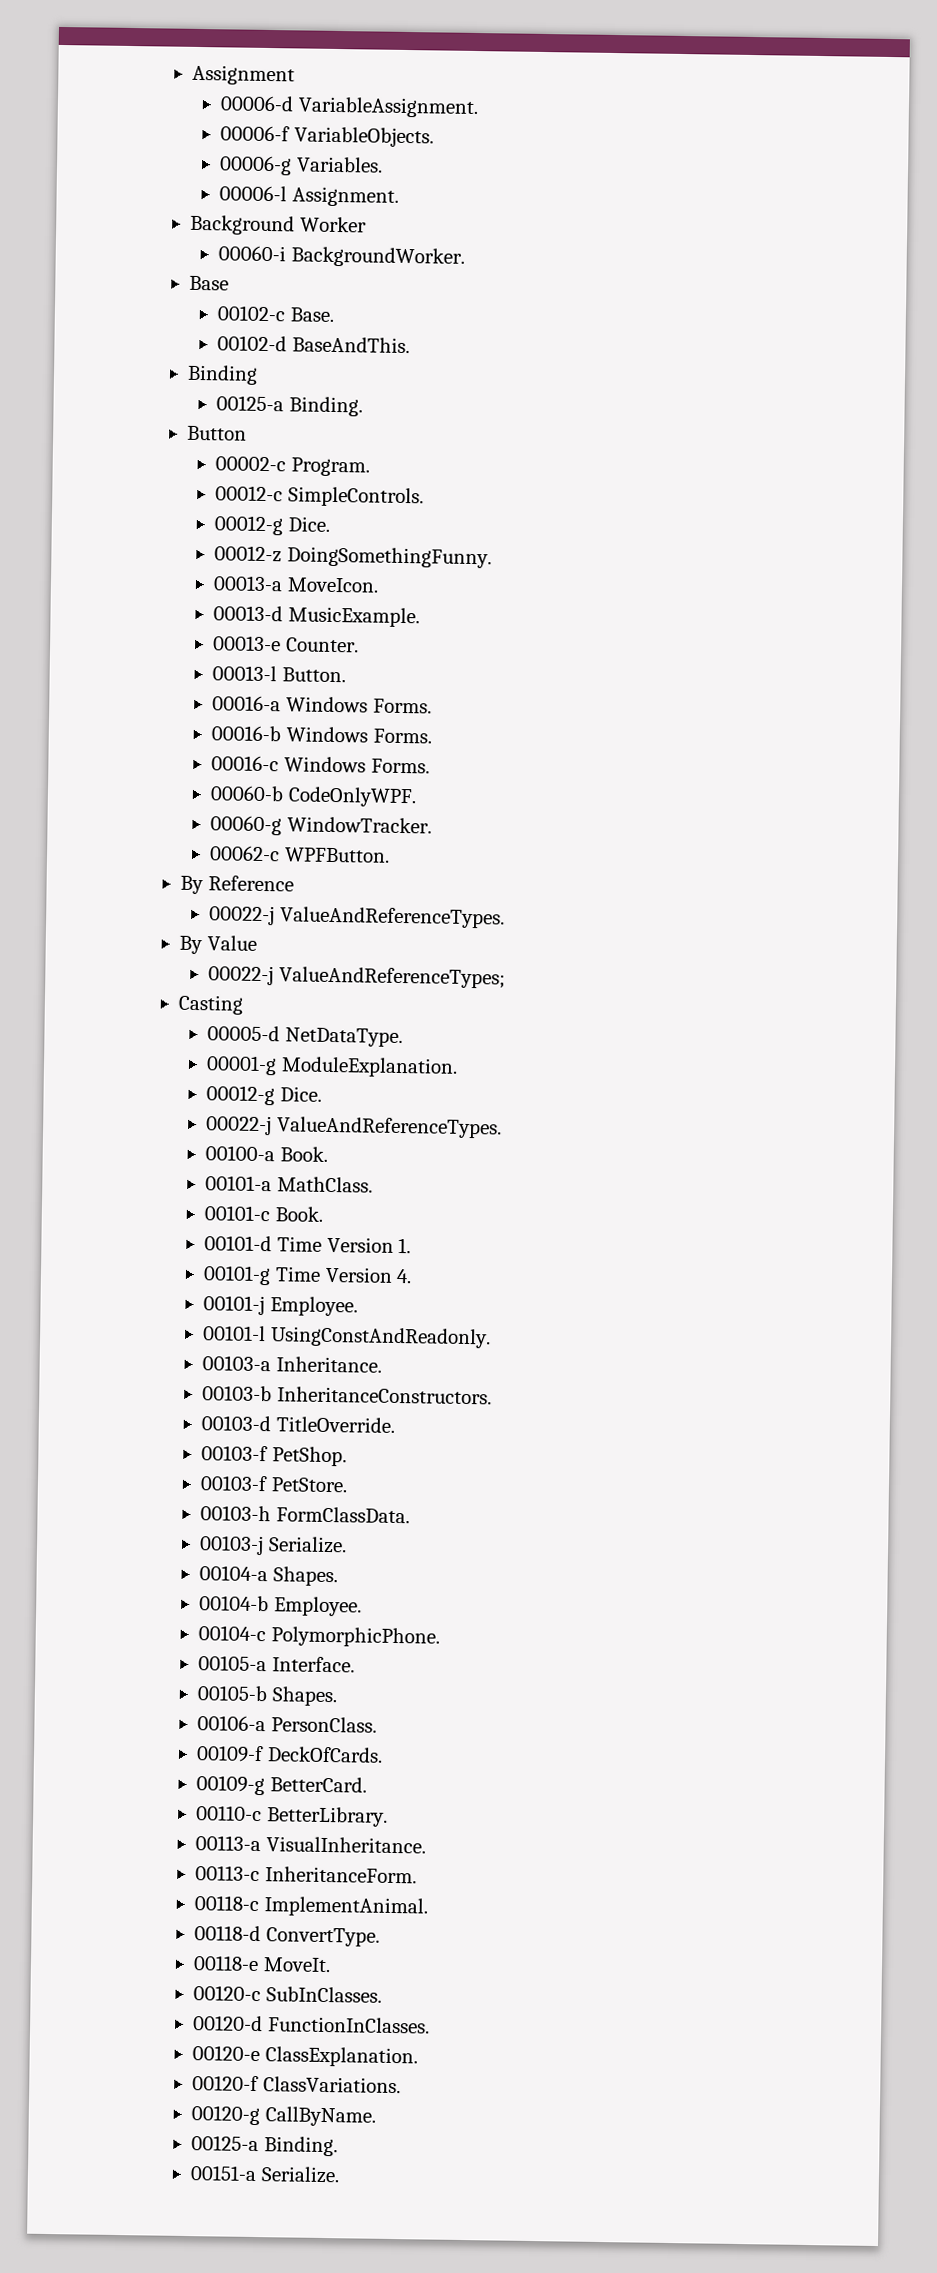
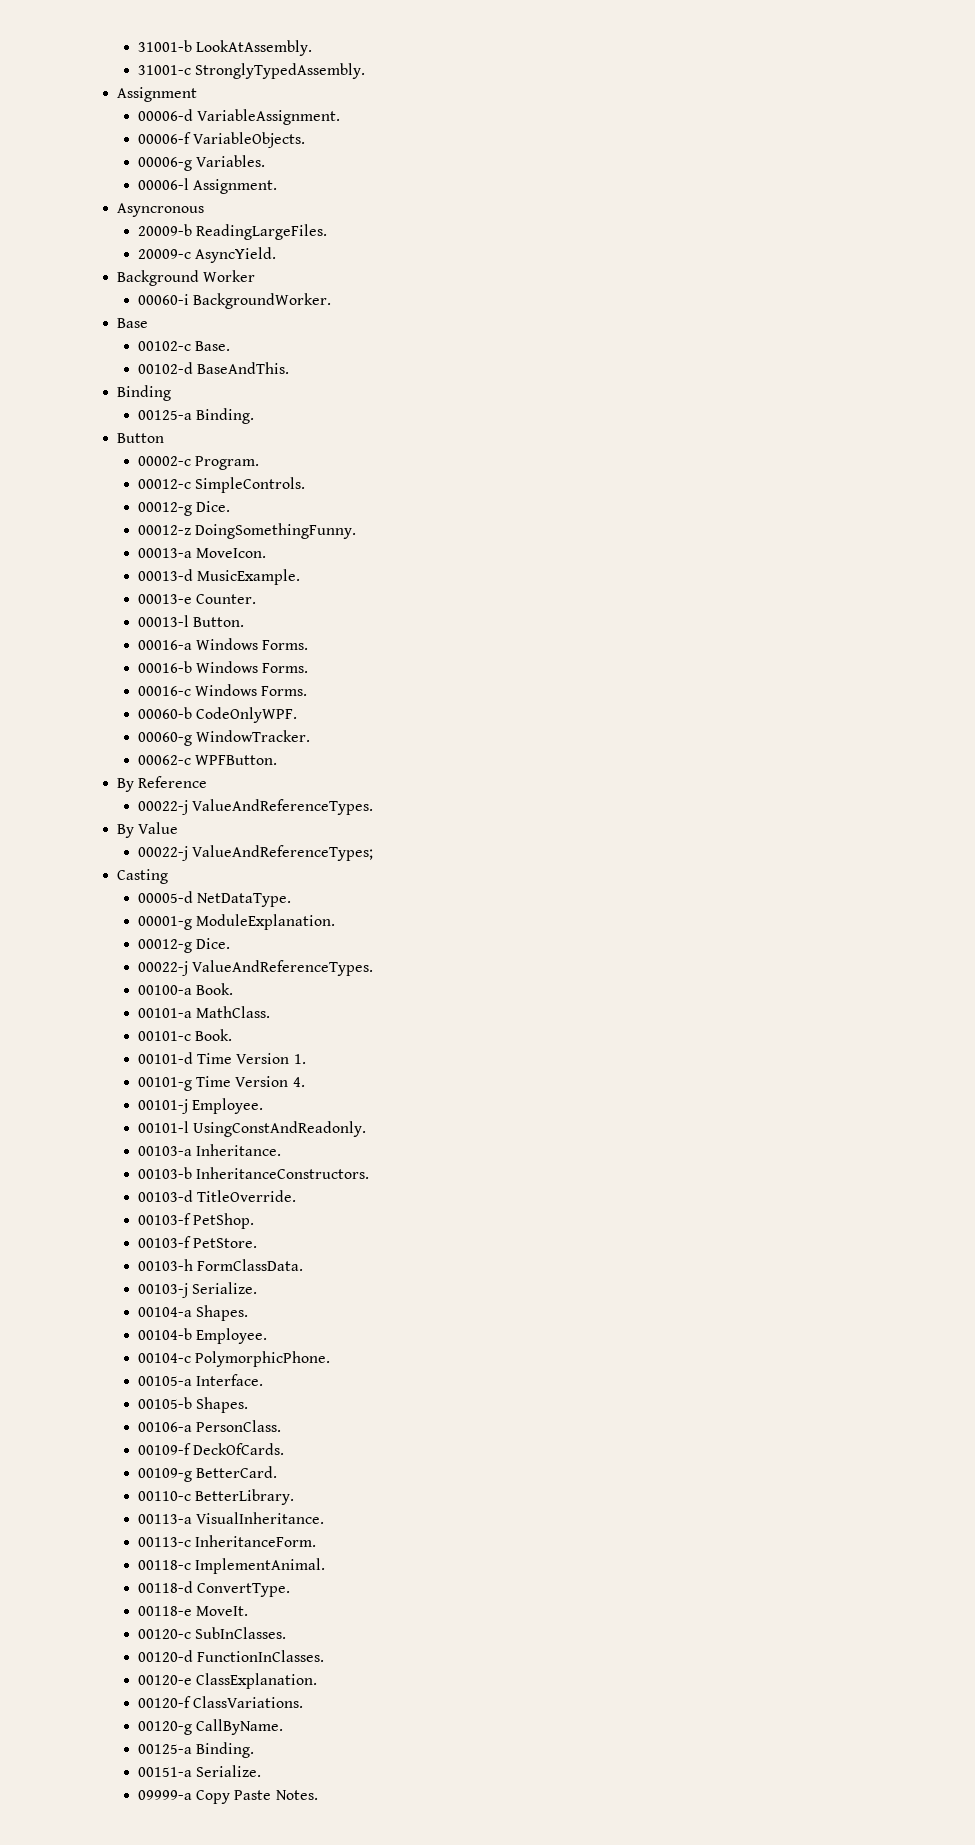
(191, 75) none -> [137,40,313,56] [137,63,366,79] 31001-b LookAtAssembly. // 31001-c StronglyTypedAssembly. //
(399, 196) none -> [116,203,204,217] [137,224,328,240] [137,247,277,263] // Asyncronous // 20009-b ReadingLargeFiles. // 20009-c AsyncYield.
(340, 2175) none -> [137,1790,318,1804] // 09999-a Copy Paste Notes.

